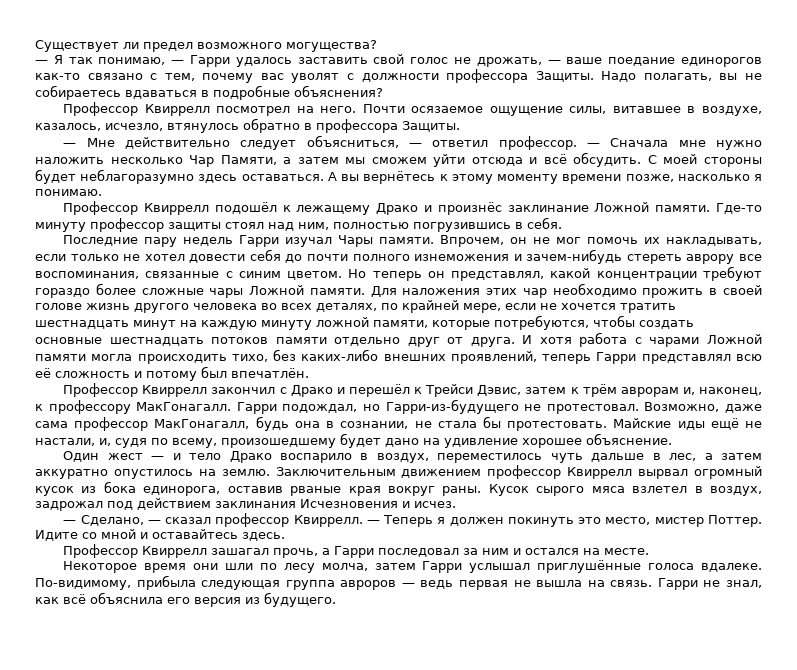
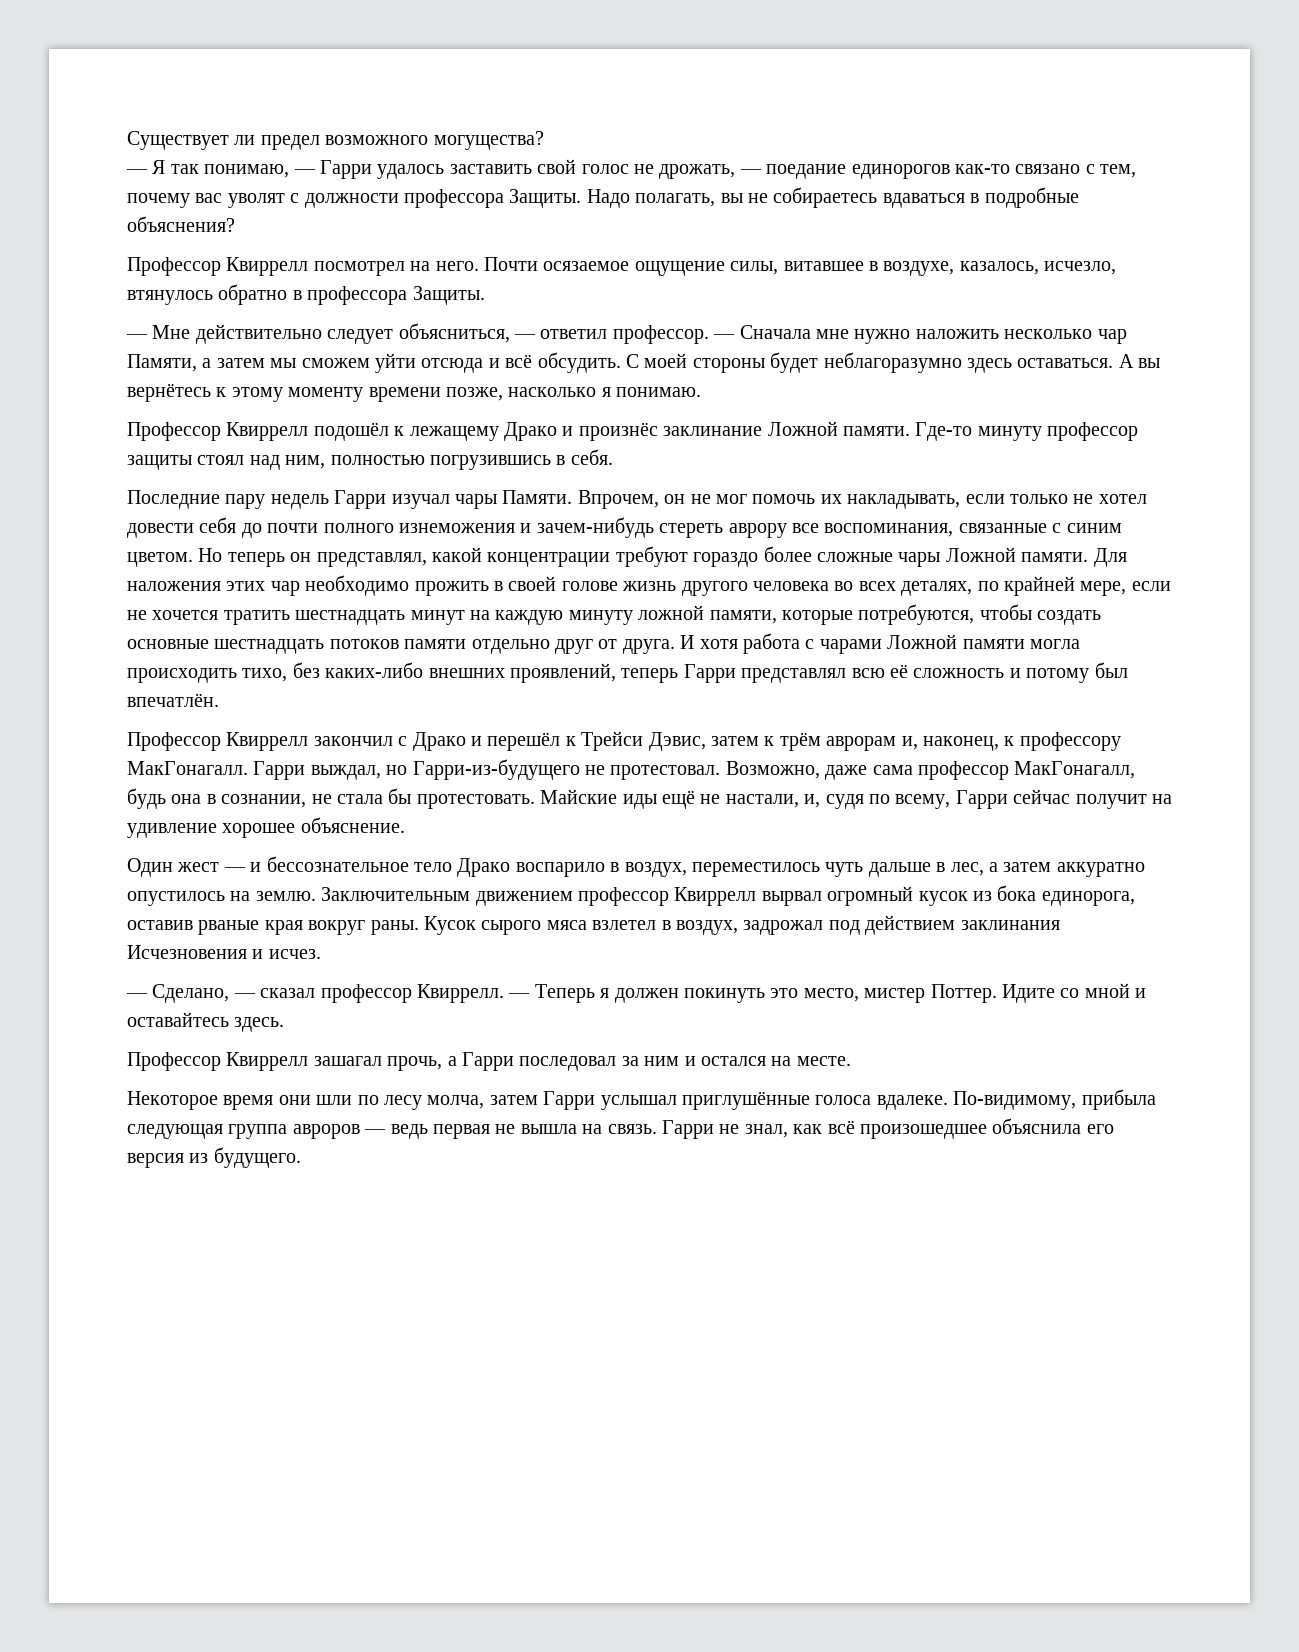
[566,57,603,64] ваше -> (762, 171) none
[189,155,215,167] Чар -> [1097,329,1127,344] чар
[338,235,435,247] Чары памяти. -> [455,490,573,509] чары Памяти.
[282,404,358,413] подождал, -> [310,765,381,780] выждал,
[221,433,419,448] произошедшему будет дано -> [955,789,1147,809] Гарри сейчас получит
(181, 456) none -> [266,856,409,872] бессознательное
(86, 599) none -> [859,1124,987,1139] произошедшее

